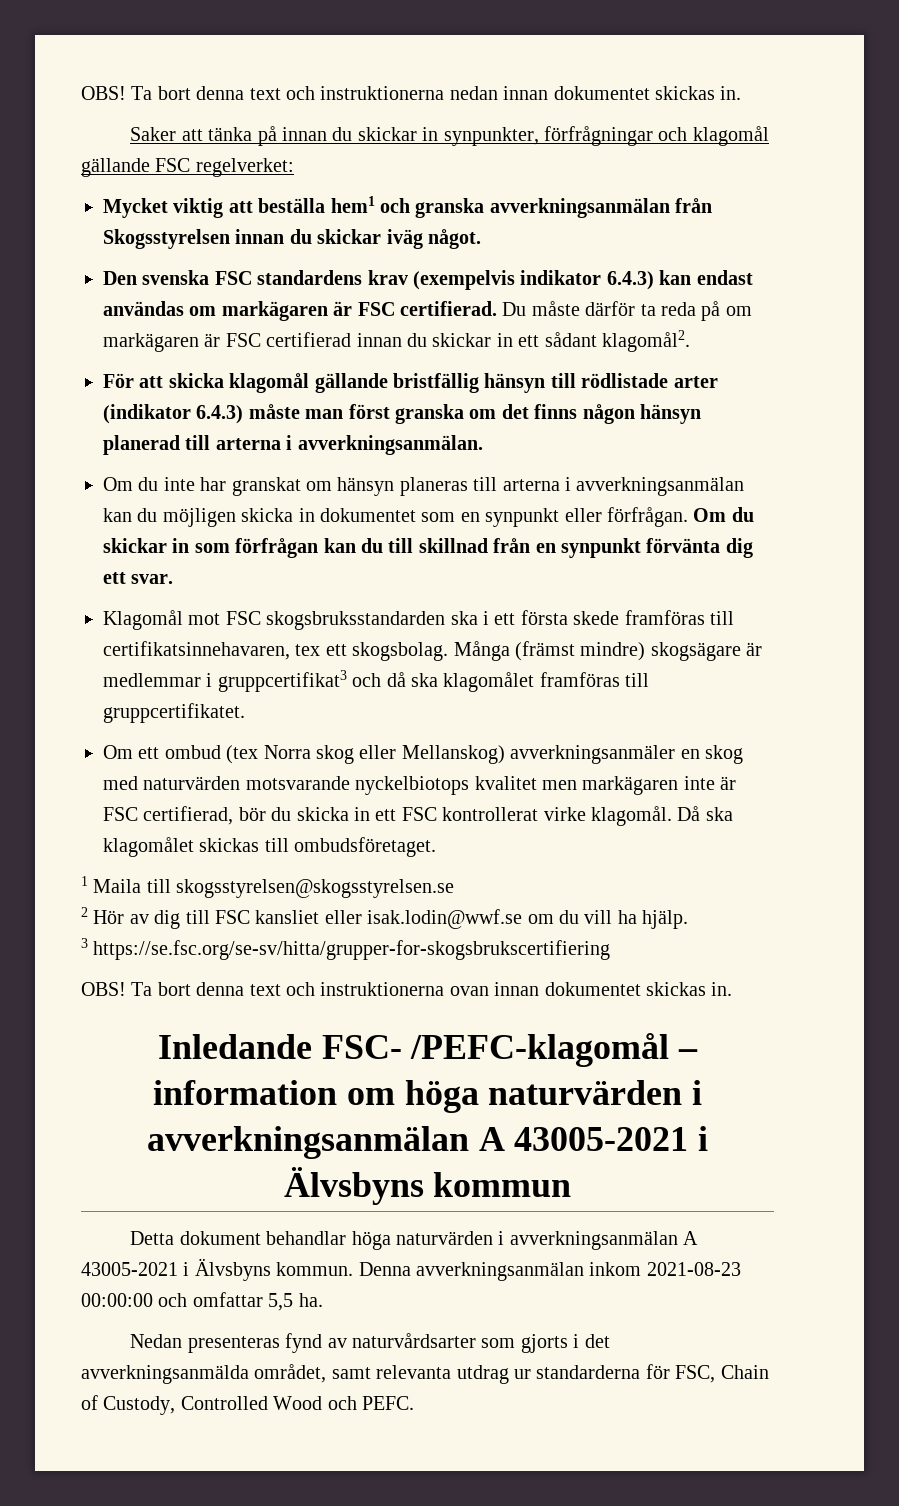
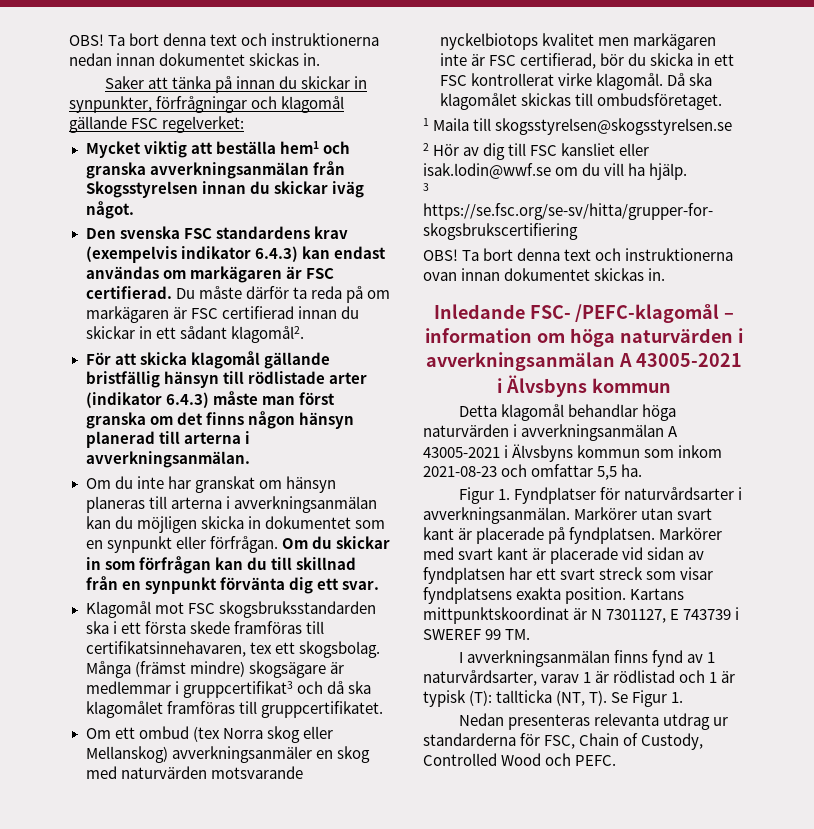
[179,1231,261,1245] dokument -> [501,404,565,421] klagomål
[276,1262,584,1281] kommun. Denna avverkningsanmälan -> [577,445,675,458] kommun som
[81,1293,153,1307] 00:00:00 -> (497, 471) none
[130,1333,610,1353] [81,1364,371,1384] Nedan presenteras fynd av naturvårdsarter som gjorts i det avverkningsanmälda området, samt -> [458,487,743,504] [423,507,713,524] [423,527,723,544] [423,547,705,564] [423,567,714,584] [423,587,685,604] [423,607,740,624] [423,629,531,640] [458,650,716,667] [423,670,736,686] [423,690,684,707] [458,713,591,730] Figur 1. Fyndplatser för naturvårdsarter i avverkningsanmälan. Markörer utan svart kant är placerade på fyndplatsen. Markörer med svart kant är placerade vid sidan av fyndplatsen har ett svart streck som visar fyndplatsens exakta position. Kartans mittpunktskoordinat är N 7301127, E 743739 i SWEREF 99 TM. // I avverkningsanmälan finns fynd av 1 naturvårdsarter, varav 1 är rödlistad och 1 är typisk (T): tallticka (NT, T). Se Figur 1. // Nedan presenteras

